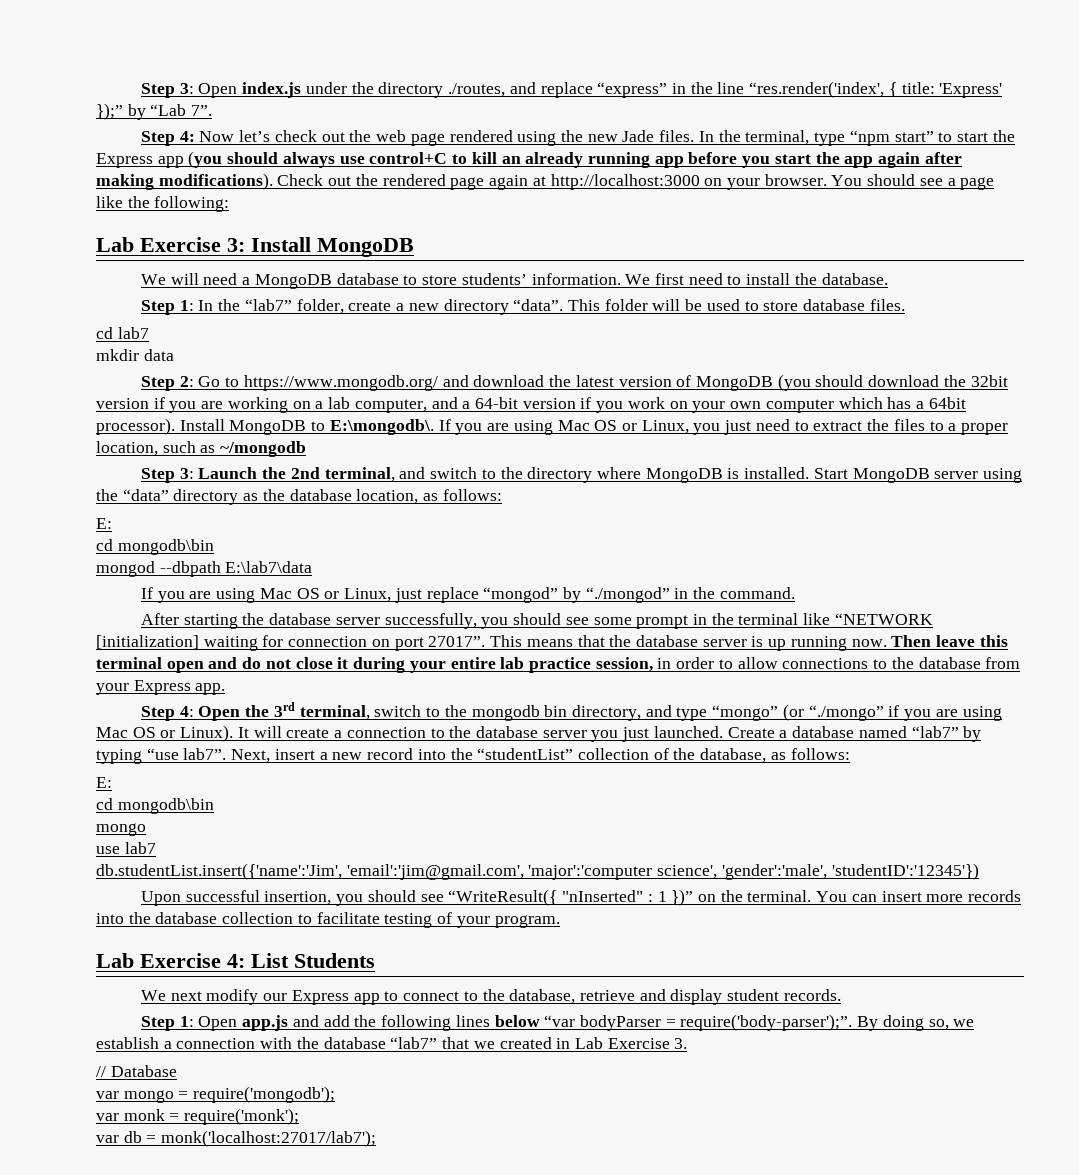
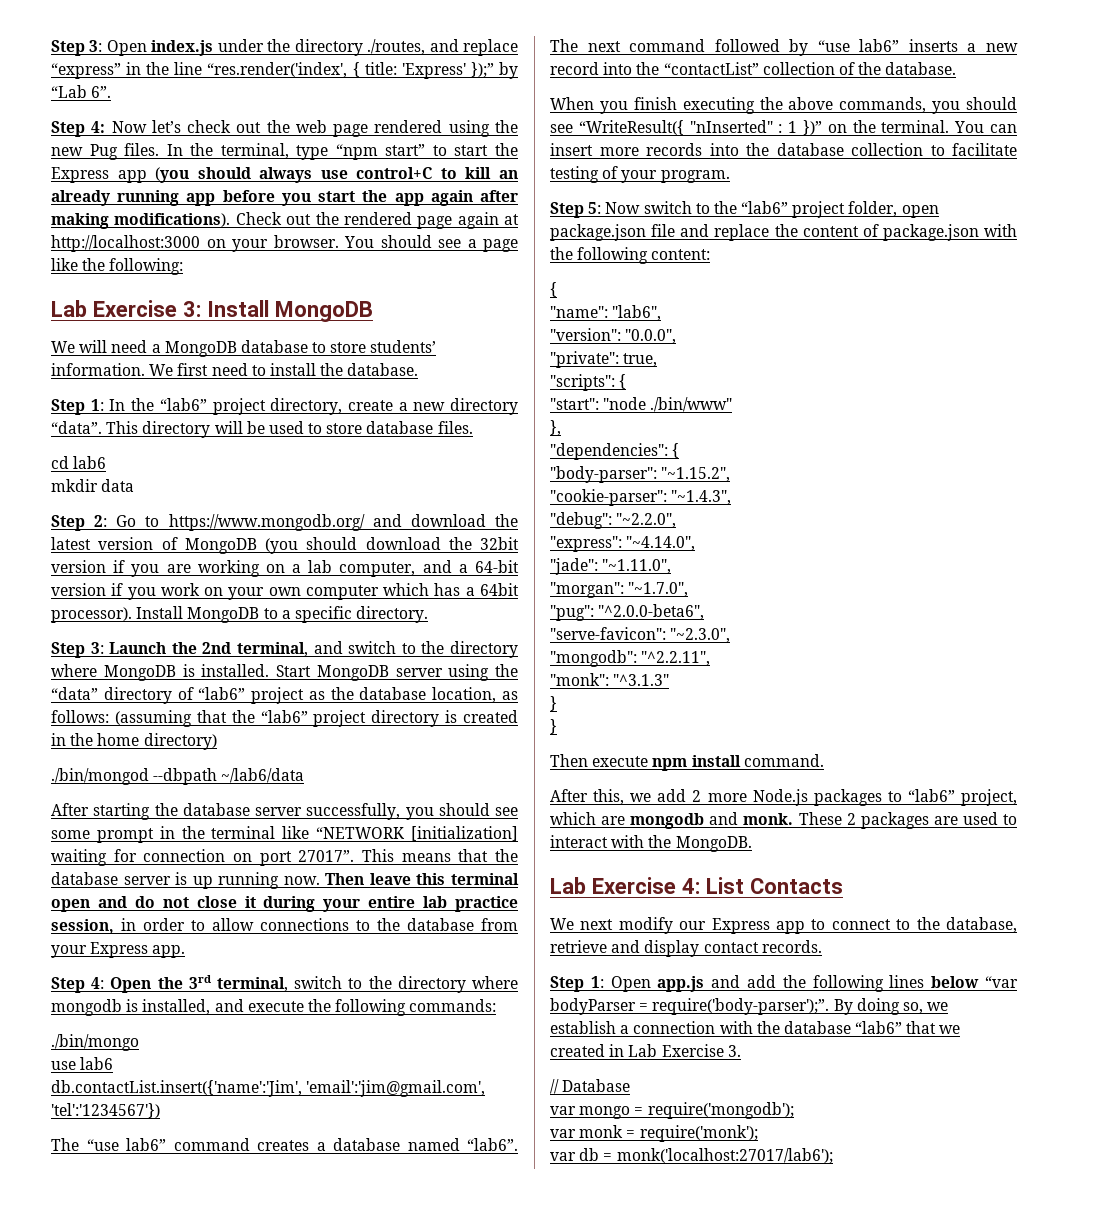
[191,105,213,116] 7”. -> [91,86,112,98] 6”.
[622,130,655,142] Jade -> [89,144,118,160] Pug
[244,299,344,314] “lab7” folder, -> [159,398,343,415] “lab6” project directory,
[604,299,648,311] folder -> [142,421,211,438] directory
[117,327,149,339] lab7 -> [73,456,107,469] lab6
[329,419,1008,435] [96,441,307,457] E:\mongodb\. If you are using Mac OS or Linux, you just need to extract the files to a proper location, such as ~/mongodb -> [281,606,429,623] a specific directory.
(239, 497) none -> [177,687,305,704] of “lab6” project
[96,518,112,529] [96,539,214,555] [96,561,313,577] [141,587,795,603] // E: // cd mongodb\bin // mongod --dbpath E:\lab7\data // If you are using Mac OS or Linux, just replace “mongod” by “./mongod” in the command. -> [114,710,518,727] [51,733,217,750] [51,768,305,785] (assuming that the “lab6” project directory is created in the home directory) // ./bin/mongod --dbpath ~/lab6/data
[471,704,1002,721] [96,725,982,742] [96,748,315,764] mongodb bin directory, and type “mongo” (or “./mongo” if you are using Mac OS or Linux). It will create a connection to the database server you just launched. Create a database named “lab7” by typing “use lab7”. Next, insert -> [397,976,518,993] [51,999,497,1016] [51,1034,139,1051] [51,1057,114,1070] [51,1080,486,1097] [51,1103,160,1118] [51,1138,518,1151] [550,39,958,56] directory where mongodb is installed, and execute the following commands: // ./bin/mongo // use lab6 // db.contactList.insert({'name':'Jim', 'email':'jim@gmail.com', 'tel':'1234567'}) // The “use lab6” command creates a database named “lab6”. The next command followed by “use lab6” inserts
[477,748,574,760] “studentList” -> [663,62,759,75] “contactList”
[700,748,850,763] [96,777,112,788] [96,798,214,814] [96,823,146,836] [96,842,156,854] [96,863,979,880] [141,890,332,906] database, as follows: // E: // cd mongodb\bin // mongo // use lab7 // db.studentList.insert({'name':'Jim', 'email':'jim@gmail.com', 'major':'computer science', 'gender':'male', 'studentID':'12345'}) // Upon successful insertion, -> [885,62,957,75] [550,97,927,114] database. // When you finish executing the above commands,
(560, 921) none -> [550,201,939,218] [550,224,1017,241] [550,247,711,264] [550,282,557,297] [550,305,662,321] [550,328,677,344] [550,351,658,368] [550,374,627,391] [550,397,733,412] [550,420,561,436] [550,443,680,460] [550,466,731,483] [550,489,732,506] [550,512,677,529] [550,536,696,552] [550,558,672,575] [550,582,689,598] [550,604,705,621] [550,627,731,643] [550,650,711,667] [550,673,670,686] [550,696,557,711] [550,719,557,734] [550,754,824,771] [550,789,1017,806] [550,812,1018,829] [550,835,752,852] // Step 5: Now switch to the “lab6” project folder, open package.json file and replace the content of package.json with the following content: // { // "name": "lab6", // "version": "0.0.0", // "private": true, // "scripts": { // "start": "node ./bin/www" // }, // "dependencies": { // "body-parser": "~1.15.2", // "cookie-parser": "~1.4.3", // "debug": "~2.2.0", // "express": "~4.14.0", // "jade": "~1.11.0", // "morgan": "~1.7.0", // "pug": "^2.0.0-beta6", // "serve-favicon": "~2.3.0", // "mongodb": "^2.2.11", // "monk": "^3.1.3" // } // } // Then execute npm install command. // After this, we add 2 more Node.js packages to “lab6” project, which are mongodb and monk. These 2 packages are used to interact with the MongoDB.
[294,953,375,968] Students -> [749,878,843,894] Contacts
[727,989,780,1001] student -> [703,942,759,953] contact
[390,1037,438,1049] “lab7” -> [855,1021,903,1034] “lab6”
[161,1130,377,1147] monk('localhost:27017/lab7'); -> [616,1148,833,1164] monk('localhost:27017/lab6');

